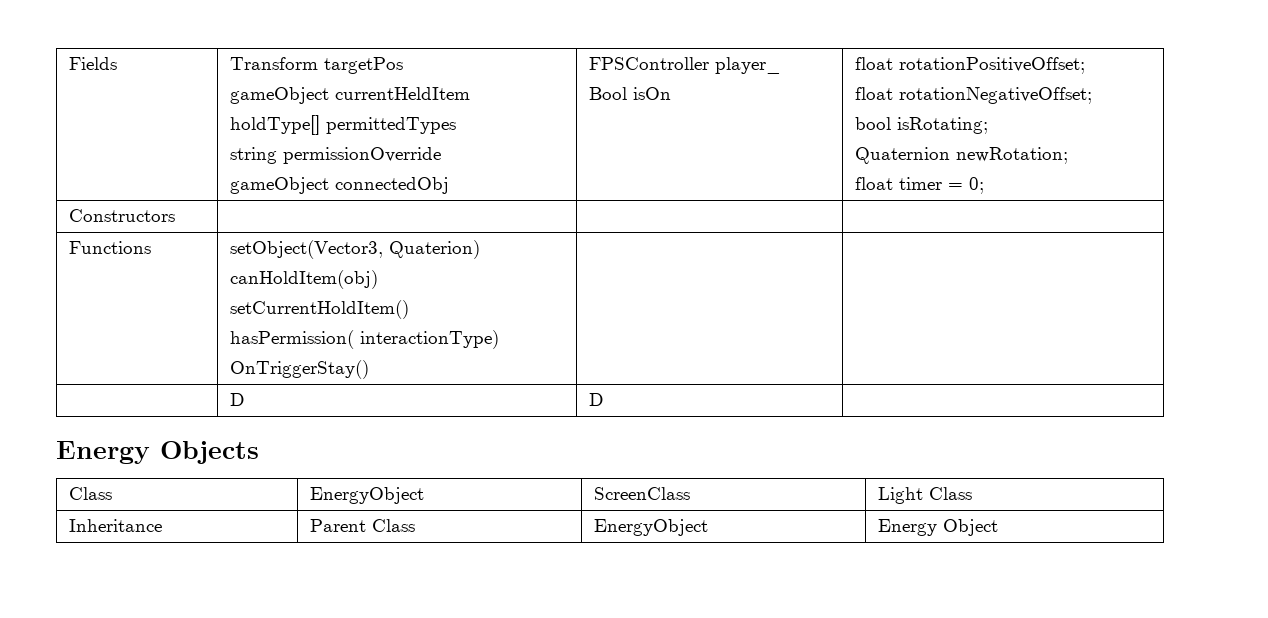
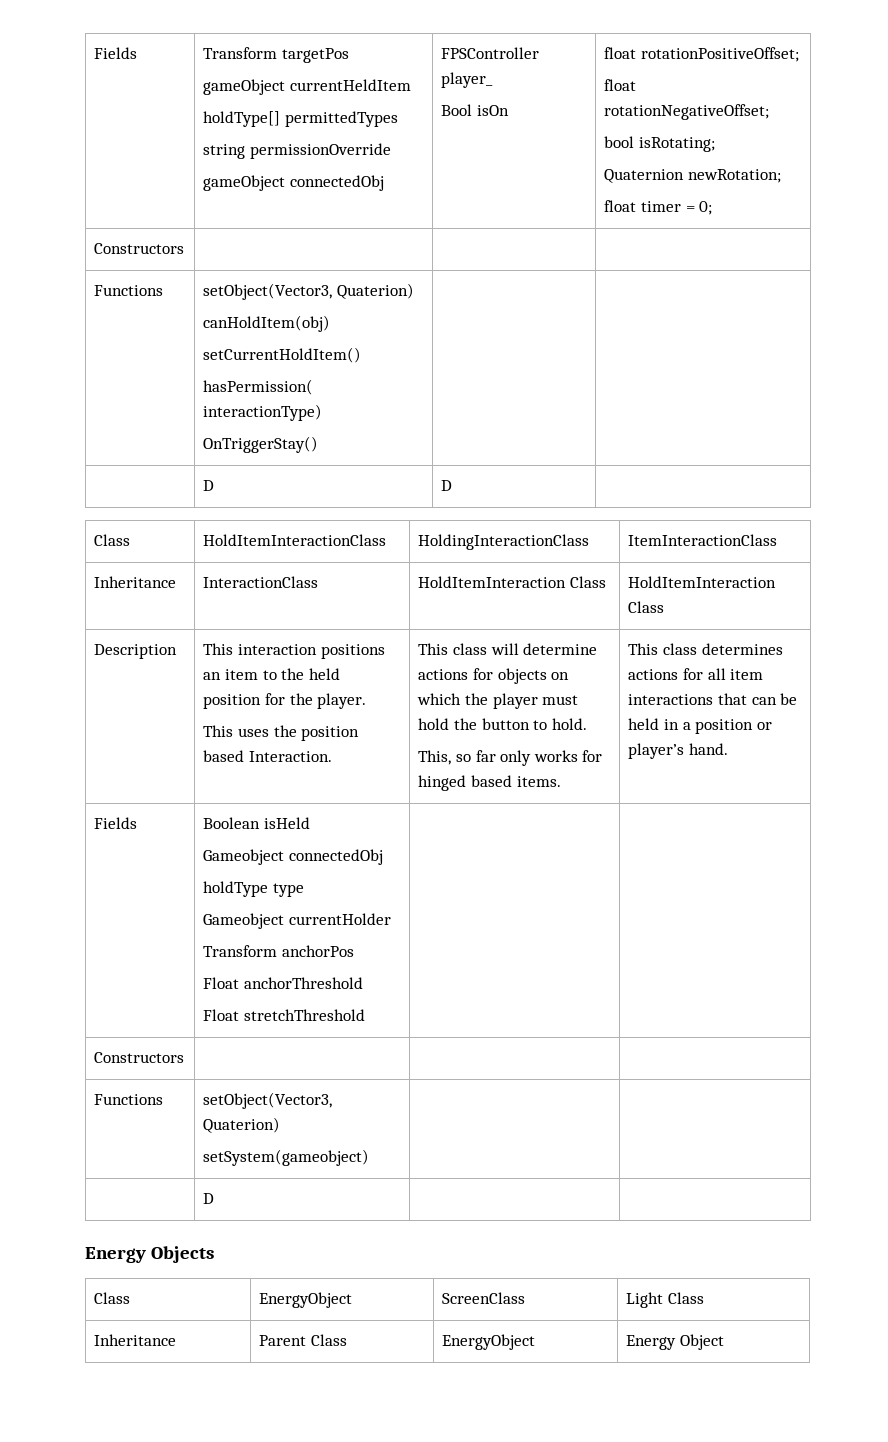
(605, 399) none -> [94,534,131,546] [203,534,387,546] [418,534,590,550] [628,534,778,546] [94,576,177,588] [203,576,319,588] [418,576,606,588] [628,576,777,588] [628,601,665,613] [94,644,178,659] [203,643,385,659] [203,668,340,680] [203,693,367,709] [203,725,360,741] [203,750,332,762] [418,643,598,655] [418,668,570,684] [417,693,579,709] [418,718,587,730] [418,750,603,766] [418,775,561,791] [628,643,783,655] [628,668,764,680] [628,693,798,705] [628,718,772,734] [628,743,728,759] [94,817,138,829] [203,817,310,829] [203,849,383,865] [203,881,304,897] [203,913,391,929] [203,945,354,957] [203,977,363,989] [203,1009,365,1021] [94,1052,185,1063] [94,1094,164,1105] [203,1092,333,1109] [203,1117,281,1133] [203,1149,370,1166] [203,1193,215,1204] // Class | HoldItemInteractionClass | HoldingInteractionClass | ItemInteractionClass // Inheritance | InteractionClass | HoldItemInteraction Class | HoldItemInteraction Class // Description | This interaction positions an item to the held position for the player. // This uses the position based Interaction. | This class will determine actions for objects on which the player must hold the button to hold. // This, so far only works for hinged based items. | This class determines actions for all item interactions that can be held in a position or player’s hand. // Fields | Boolean isHeld // Gameobject connectedObj // holdType type // Gameobject currentHolder // Transform anchorPos // Float anchorThreshold // Float stretchThreshold | | // Constructors | | | // Functions | setObject(Vector3, Quaterion) // setSystem(gameobject) | | // | D | |

